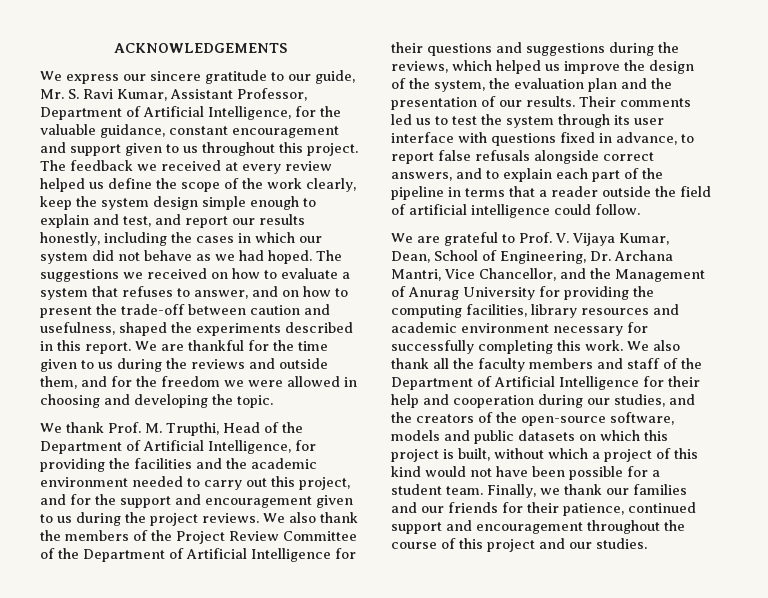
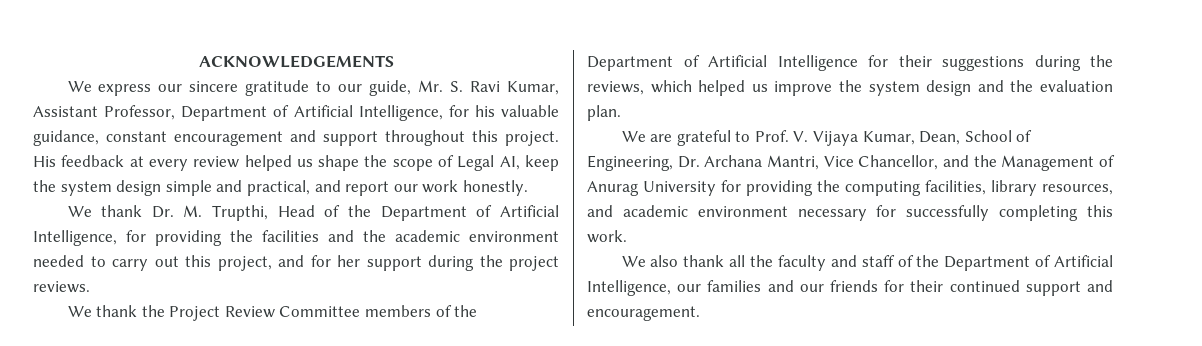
[320,106,341,117] the -> [474,105,495,117] his
[125,142,358,156] [40,160,221,171] given to us throughout this project. The feedback we received -> [385,130,559,146] [33,155,125,167] throughout this project. His feedback
[108,178,152,189] define -> [318,155,360,171] shape
[242,178,356,192] the work clearly, -> [457,155,520,171] Legal AI,
[250,196,316,210] [40,214,305,228] [40,232,322,246] [40,250,342,264] [40,268,350,282] [40,286,348,300] [40,304,330,318] [40,322,353,336] [40,340,328,354] [40,358,328,372] [40,376,357,389] [40,394,273,408] [40,422,141,433] enough to explain and test, and report our results honestly, including the cases in which our system did not behave as we had hoped. The suggestions we received on how to evaluate a system that refuses to answer, and on how to present the trade-off between caution and usefulness, shaped the experiments described in this report. We are thankful for the time given to us during the reviews and outside them, and for the freedom we were allowed in choosing and developing the topic. // We thank Prof. -> [216,180,528,196] [67,205,174,218] and practical, and report our work honestly. // We thank Dr.
[95,494,353,508] [40,512,358,526] [40,530,148,541] the support and encouragement given to us during the project reviews. We also thank the members of -> [337,255,559,271] [33,281,90,293] [67,305,138,317] her support during the project reviews. // We thank
[40,548,356,562] [391,42,522,56] of the Department of Artificial Intelligence for their questions and -> [365,305,478,317] [587,55,932,71] members of the Department of Artificial Intelligence for their
[649,60,694,74] [391,78,672,92] [391,96,691,110] [391,114,664,128] [391,132,694,146] [391,150,654,164] [391,168,663,182] [391,186,711,200] [391,204,640,218] design of the system, the evaluation plan and the presentation of our results. Their comments led us to test the system through its user interface with questions fixed in advance, to report false refusals alongside correct answers, and to explain each part of the pipeline in terms that a reader outside the field of artificial intelligence could follow. -> [868,80,1113,96] [587,105,621,121] system design and the evaluation plan.
[581,308,649,315] resources -> [1042,184,1113,195] resources,
(623, 345) none -> (627, 236) //
[529,358,593,369] members -> (826, 263) none
[559,376,700,390] [391,394,695,408] [391,412,674,426] [391,430,668,444] [391,448,698,462] [391,466,660,480] [391,484,602,498] Intelligence for their help and cooperation during our studies, and the creators of the open-source software, models and public datasets on which this project is built, without which a project of this kind would not have been possible for a student team. Finally, we thank -> [587,280,671,296] Intelligence,
[563,503,624,516] patience, -> (944, 286) none
[476,520,685,534] [391,538,647,552] encouragement throughout the course of this project and our studies. -> [587,306,700,321] encouragement.

